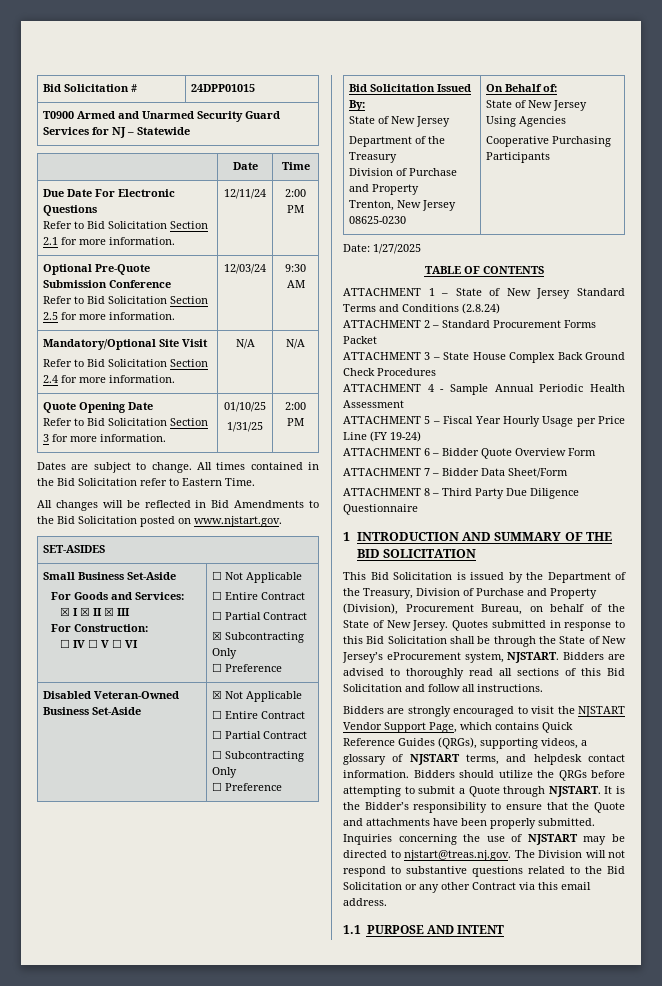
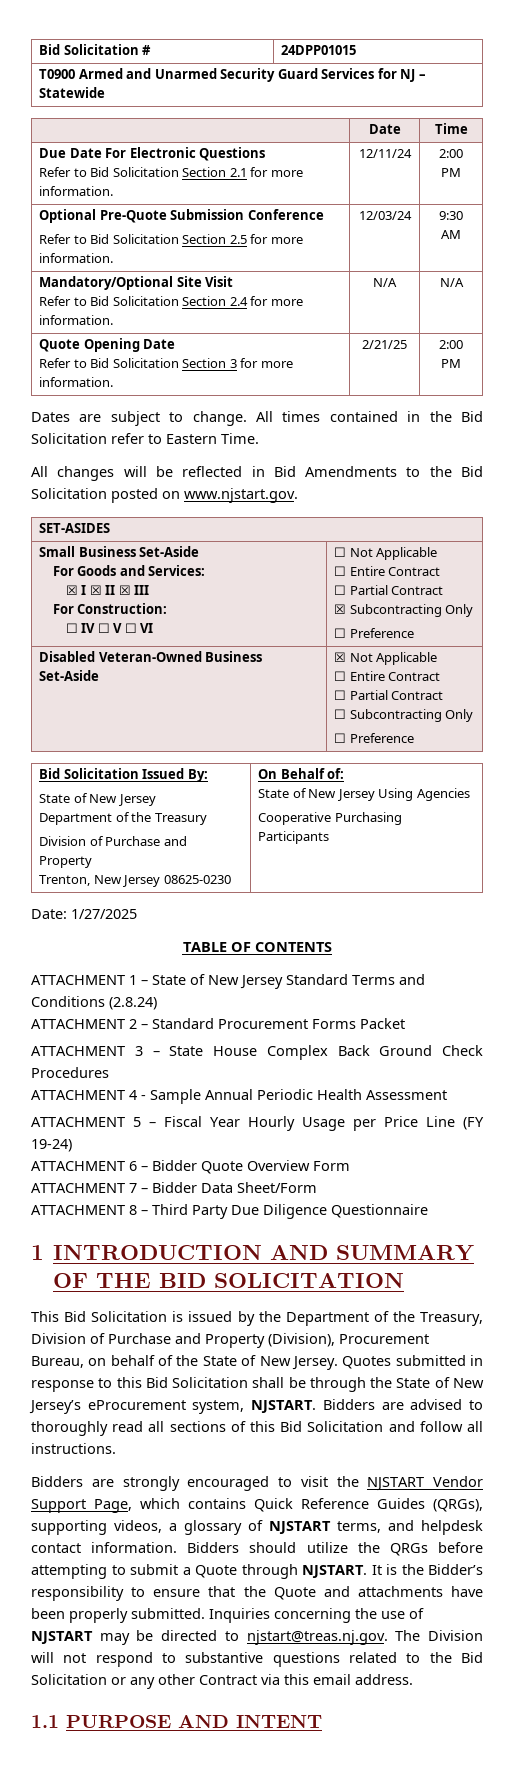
[224,402,266,412] [227,422,263,432] 01/10/25 // 1/31/25 -> [362,340,407,349] 2/21/25

